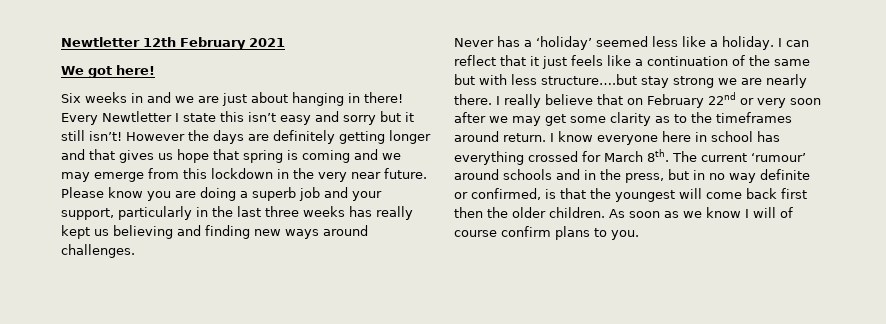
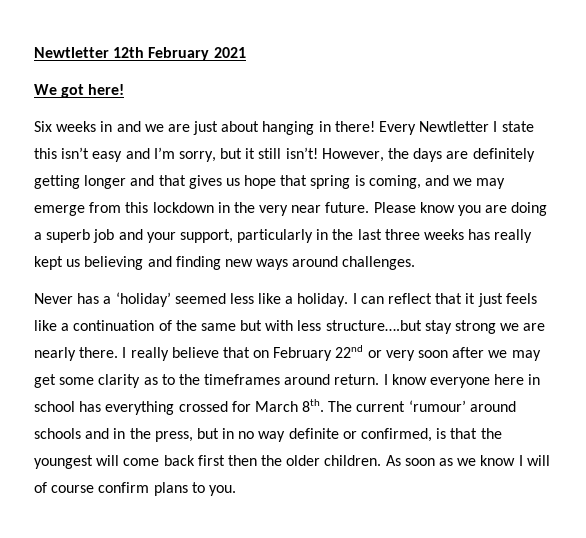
[343,115,376,125] sorry -> [153,147,216,162] I’m sorry,
[126,132,185,141] However -> [321,148,384,162] However,
[302,150,350,163] coming -> [368,175,421,189] coming,

